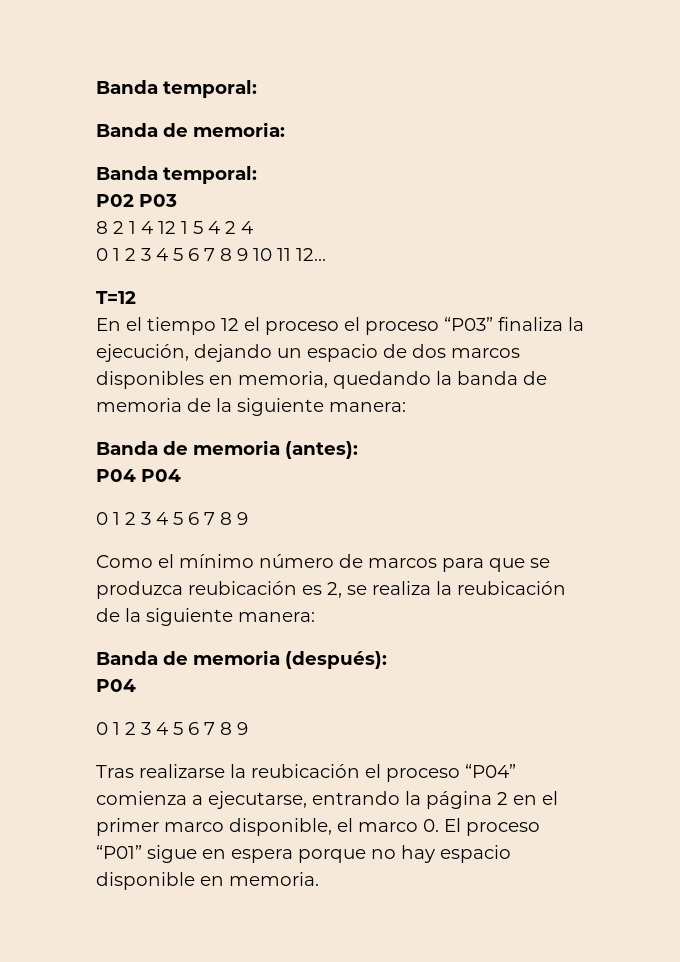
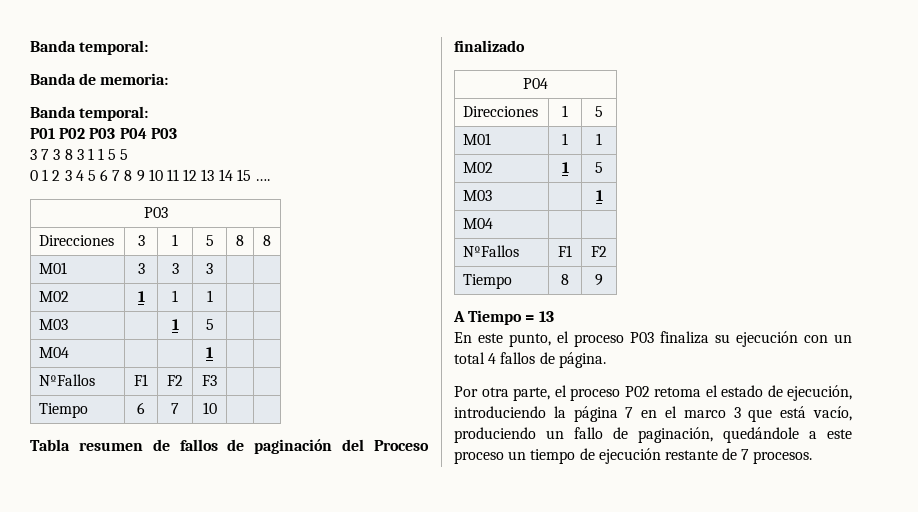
(257, 175) none -> [30,128,55,139] P01
[96,221,253,234] // 8 2 1 4 12 1 5 4 2 4 -> [119,128,177,139] [30,148,129,160] P04 P03 // 3 7 3 8 3 1 1 5 5
[296,248,326,261] [96,291,136,304] [96,317,584,335] [96,344,520,362] [96,371,547,389] [96,398,406,416] [96,440,358,459] [96,469,181,482] [96,512,248,525] [96,554,550,572] [96,581,566,599] [96,608,315,626] [96,650,387,669] [96,679,136,692] [96,722,248,735] [96,764,516,782] [96,791,400,809] 12… // T=12 // En el tiempo 12 el proceso el proceso “P03” finaliza la ejecución, dejando un espacio de dos marcos disponibles en memoria, quedando la banda de memoria de la siguiente manera: // Banda de memoria (antes): // P04 P04 // 0 1 2 3 4 5 6 7 8 9 // Como el mínimo número de marcos para que se produzca reubicación es 2, se realiza la reubicación de la siguiente manera: // Banda de memoria (después): // P04 // 0 1 2 3 4 5 6 7 8 9 // Tras realizarse la reubicación el proceso “P04” comienza a ejecutarse, entrando -> [183,169,270,181] [143,207,168,218] [39,235,115,246] [137,235,145,246] [172,234,178,246] [205,235,214,246] [236,235,244,246] [263,235,271,246] [39,262,68,274] [137,263,145,274] [171,263,179,274] [206,263,213,274] [39,291,70,302] [137,291,145,302] [172,290,178,302] [206,290,213,302] [39,319,69,330] [171,319,179,330] [205,319,214,330] [39,347,70,358] [206,347,213,358] [39,374,96,386] [134,374,148,386] [167,375,183,386] [202,375,217,386] [39,403,89,418] [137,402,145,414] [171,403,179,414] [202,402,217,414] [30,439,429,454] [454,40,525,52] [523,78,548,89] [463,106,539,117] [562,105,568,117] [595,106,603,117] [463,133,492,145] [562,133,568,145] [596,133,602,145] [463,162,494,173] [561,162,569,173] [595,162,603,173] [463,190,493,201] [595,190,603,201] [463,218,494,229] [463,245,520,257] [558,245,572,257] [591,246,607,257] [463,274,513,289] [561,274,569,285] [595,274,603,286] [453,310,554,325] [454,331,852,347] [454,352,606,368] [454,385,852,401] [454,406,546,418] 12 13 14 15 …. // P03 // Direcciones | 3 | 1 | 5 | 8 | 8 // M01 | 3 | 3 | 3 | | // M02 | 1 | 1 | 1 | | // M03 | | 1 | 5 | | // M04 | | | 1 | | // NºFallos | F1 | F2 | F3 | | // Tiempo | 6 | 7 | 10 | | // Tabla resumen de fallos de paginación del Proceso finalizado // P04 // Direcciones | 1 | 5 // M01 | 1 | 1 // M02 | 1 | 5 // M03 | | 1 // M04 | | // NºFallos | F1 | F2 // Tiempo | 8 | 9 // A Tiempo = 13 // En este punto, el proceso P03 finaliza su ejecución con un total 4 fallos de página. // Por otra parte, el proceso P02 retoma el estado de ejecución, introduciendo
[497,792,508,805] 2 -> [625,407,634,418] 7
[96,818,540,836] [96,845,511,863] [96,872,319,890] primer marco disponible, el marco 0. El proceso “P01” sigue en espera porque no hay espacio disponible en memoria. -> [683,406,853,422] [454,427,852,443] [454,448,813,464] marco 3 que está vacío, produciendo un fallo de paginación, quedándole a este proceso un tiempo de ejecución restante de 7 procesos.

